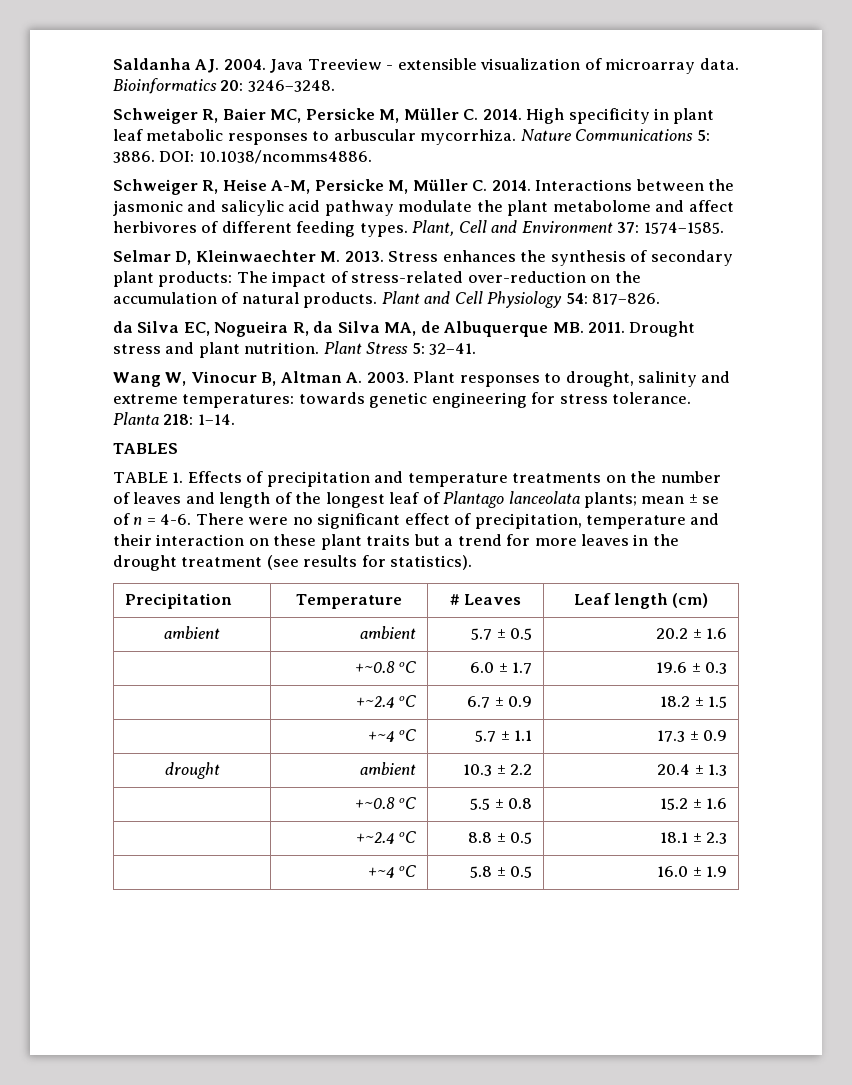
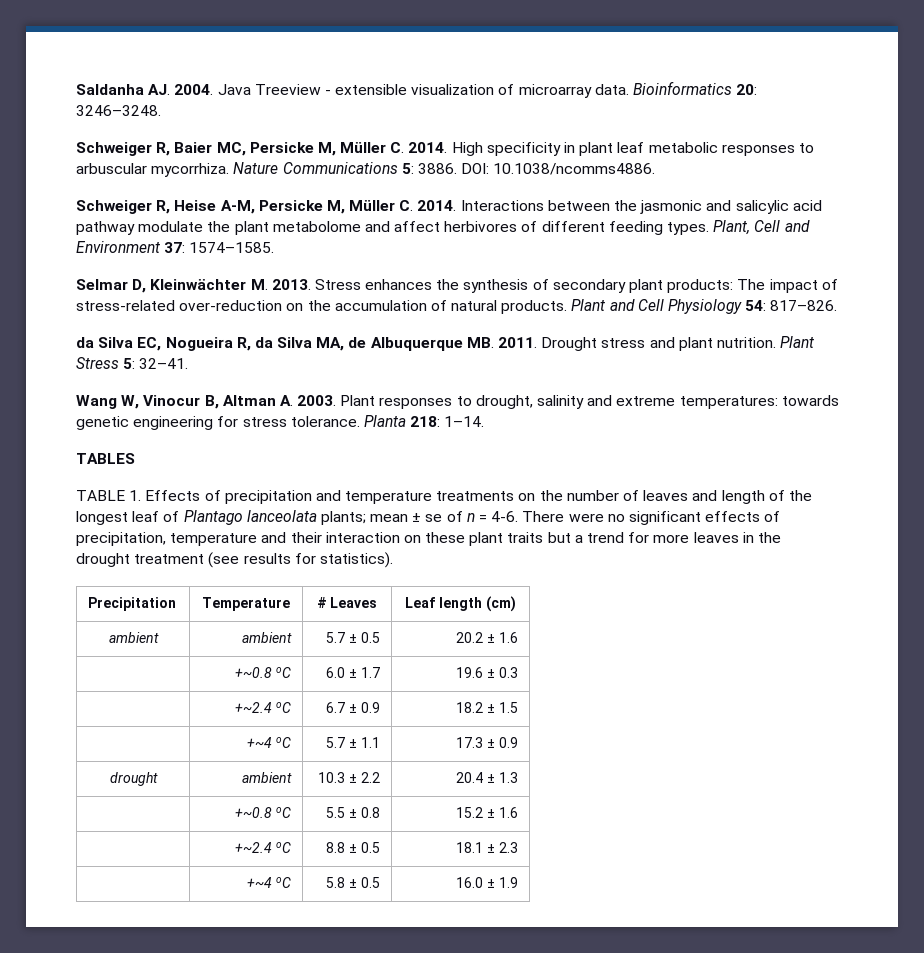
[195,250,316,262] Kleinwaechter -> [150,279,247,290] Kleinwächter
[404,513,450,525] effect -> [705,511,761,522] effects

